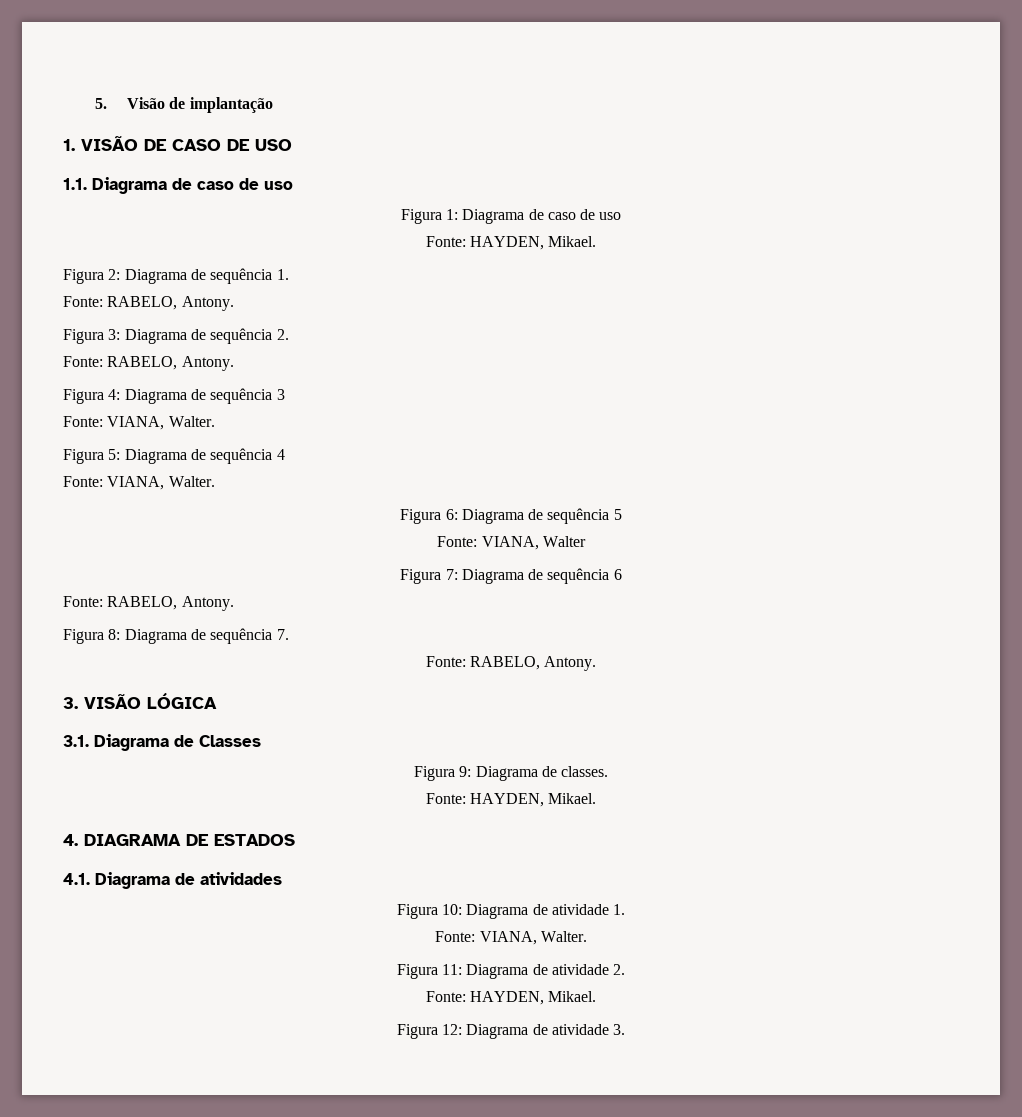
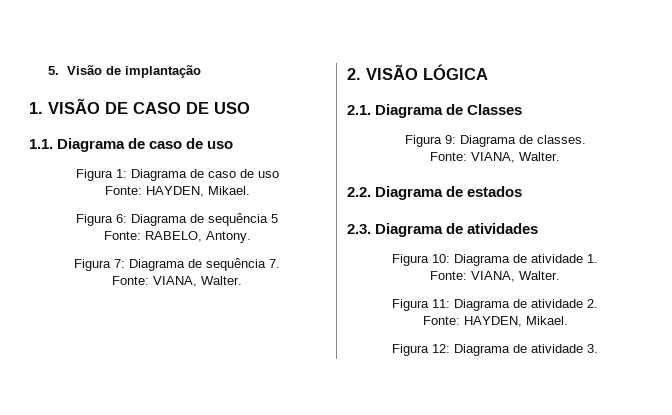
[63,268,289,284] [63,296,234,311] [63,328,289,344] [63,356,234,371] [63,388,285,404] [63,416,215,430] [63,448,285,464] [63,476,215,490] // Figura 2: Diagrama de sequência 1. // Fonte: RABELO, Antony. // Figura 3: Diagrama de sequência 2. // Fonte: RABELO, Antony. // Figura 4: Diagrama de sequência 3 // Fonte: VIANA, Walter. // Figura 5: Diagrama de sequência 4 // Fonte: VIANA, Walter. -> (250, 190) none
[481,536,586,550] VIANA, Walter -> [144,231,251,243] RABELO, Antony.
[613,569,622,580] [63,596,234,611] [63,628,273,644] 6 // Fonte: RABELO, Antony. // Figura 8: Diagrama de sequência -> (266, 264) none
[470,656,597,671] [63,697,78,709] RABELO, Antony. // 3. -> [153,276,242,287] [347,68,361,80] VIANA, Walter. // 2.
[63,735,89,747] 3.1. -> [347,105,371,115] 2.1.
[470,793,597,807] [63,834,295,846] [63,873,90,885] HAYDEN, Mikael. // 4. DIAGRAMA DE ESTADOS // 4.1. -> [471,152,560,163] [347,186,523,200] [347,224,371,234] VIANA, Walter. // 2.2. Diagrama de estados // 2.3.

